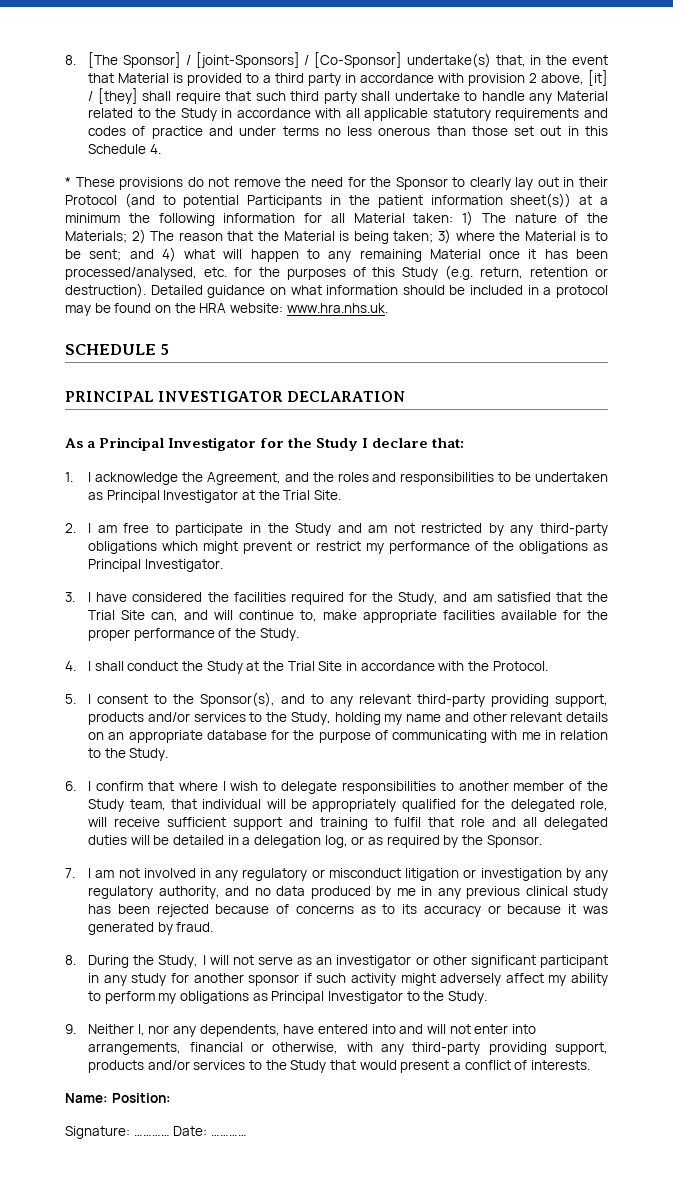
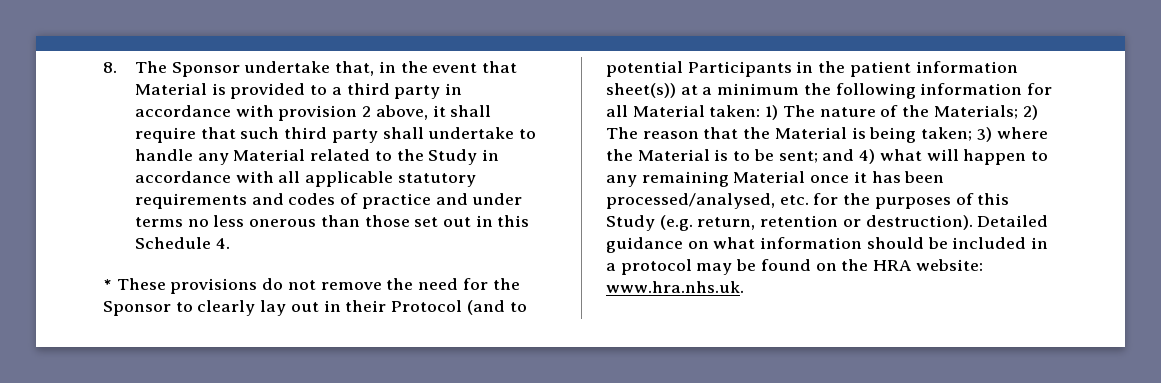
[65,52,491,68] 8. [The Sponsor] / [joint-Sponsors] / [Co-Sponsor] undertake(s) -> [103,61,331,77] 8. The Sponsor undertake
[588,70,609,86] [88,88,138,104] [it] / [they] -> [432,105,446,117] it
[65,344,170,355] [65,391,406,402] [65,437,465,451] [65,472,608,485] [88,490,342,503] [65,523,609,536] [88,541,609,554] [88,559,223,572] [65,592,609,605] [88,610,609,623] [88,628,299,641] [65,661,548,674] [65,692,608,707] [88,712,608,725] [88,730,608,743] [88,748,169,761] [65,781,609,794] [88,799,608,812] [88,817,609,830] [88,835,542,848] [65,868,608,881] [88,886,608,899] [88,904,608,917] [88,922,214,935] [65,955,609,968] [88,973,609,986] [88,991,487,1004] [65,1024,536,1037] [88,1042,609,1055] [88,1060,590,1073] [65,1093,171,1103] [65,1126,247,1139] // SCHEDULE 5 // PRINCIPAL INVESTIGATOR DECLARATION // As a Principal Investigator for the Study I declare that: // 1. I acknowledge the Agreement, and the roles and responsibilities to be undertaken as Principal Investigator at the Trial Site. // 2. I am free to participate in the Study and am not restricted by any third-party obligations which might prevent or restrict my performance of the obligations as Principal Investigator. // 3. I have considered the facilities required for the Study, and am satisfied that the Trial Site can, and will continue to, make appropriate facilities available for the proper performance of the Study. // 4. I shall conduct the Study at the Trial Site in accordance with the Protocol. // 5. I consent to the Sponsor(s), and to any relevant third-party providing support, products and/or services to the Study, holding my name and other relevant details on an appropriate database for the purpose of communicating with me in relation to the Study. // 6. I confirm that where I wish to delegate responsibilities to another member of the Study team, that individual will be appropriately qualified for the delegated role, will receive sufficient support and training to fulfil that role and all delegated duties will be detailed in a delegation log, or as required by the Sponsor. // 7. I am not involved in any regulatory or misconduct litigation or investigation by any regulatory authority, and no data produced by me in any previous clinical study has been rejected because of concerns as to its accuracy or because it was generated by fraud. // 8. During the Study, I will not serve as an investigator or other significant participant in any study for another sponsor if such activity might adversely affect my ability to perform my obligations as Principal Investigator to the Study. // 9. Neither I, nor any dependents, have entered into and will not enter into arrangements, financial or otherwise, with any third-party providing support, products and/or services to the Study that would present a conflict of interests. // Name: Position: // Signature: ………… Date: ………… -> (744, 287) none

